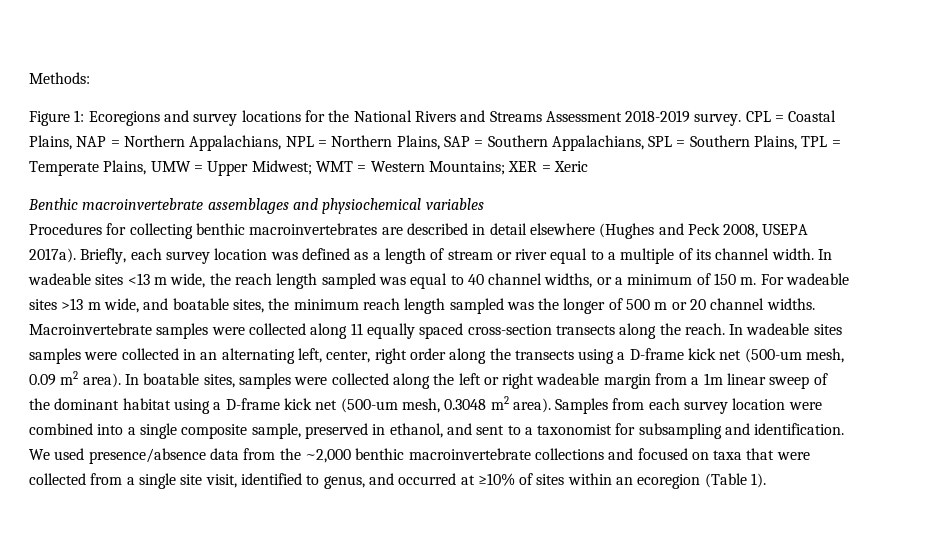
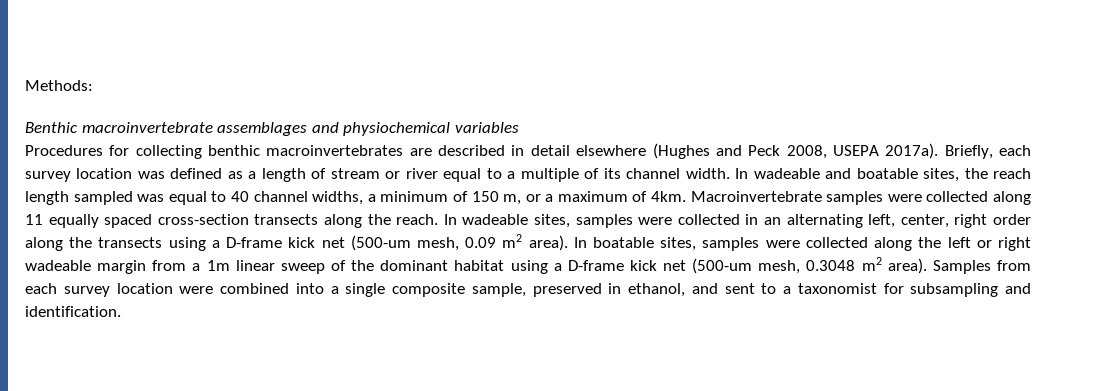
[29,110,837,126] [29,135,841,151] [29,160,588,176] // Figure 1: Ecoregions and survey locations for the National Rivers and Streams Assessment 2018-2019 survey. CPL = Coastal Plains, NAP = Northern Appalachians, NPL = Northern Plains, SAP = Southern Appalachians, SPL = Southern Plains, TPL = Temperate Plains, UMW = Upper Midwest; WMT = Western Mountains; XER = Xeric -> (93, 85) none
[95,273,206,288] sites <13 m wide, -> [825,168,960,182] and boatable sites,
[596,277,612,285] or -> (364, 198) none
[740,273,850,285] [29,298,815,314] m. For wadeable sites >13 m wide, and boatable sites, the minimum reach length sampled was the longer of 500 m or 20 channel widths. -> [503,191,687,205] m, or a maximum of 4km.
[813,324,842,335] sites -> [534,214,571,228] sites,
[29,448,810,464] [29,473,767,489] We used presence/absence data from the ~2,000 benthic macroinvertebrate collections and focused on taxa that were collected from a single site visit, identified to genus, and occurred at ≥10% of sites within an ecoregion (Table 1). -> (121, 311) none

